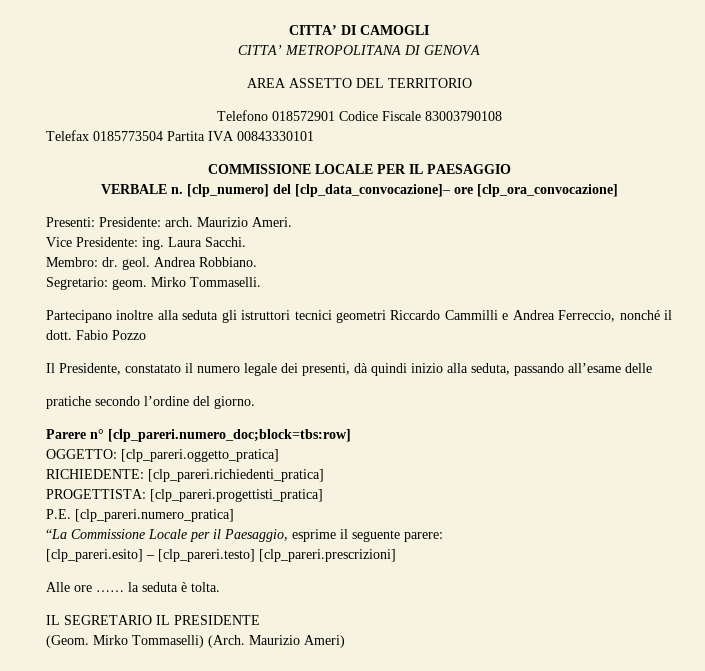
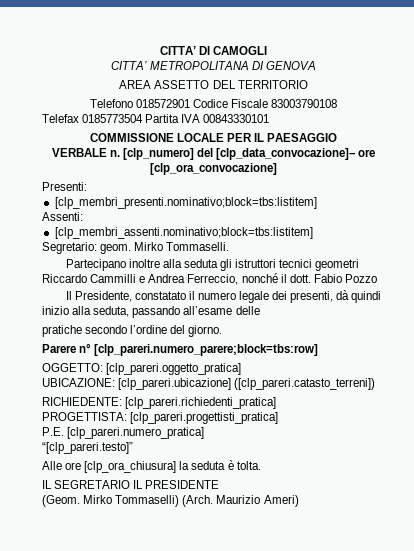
[99,217,292,227] [46,237,246,250] [46,257,257,270] Presidente: arch. Maurizio Ameri. // Vice Presidente: ing. Laura Sacchi. // Membro: dr. geol. Andrea Robbiano. -> [54,197,317,209] [42,212,83,221] [54,227,313,239] // [clp_membri_presenti.nominativo;block=tbs:listitem] // Assenti: // [clp_membri_assenti.nominativo;block=tbs:listitem]
[108,429,351,442] [clp_pareri.numero_doc;block=tbs:row] -> [94,344,319,356] [clp_pareri.numero_parere;block=tbs:row]
(279, 455) none -> [42,378,376,390] // UBICAZIONE: [clp_pareri.ubicazione] ([clp_pareri.catasto_terreni])
[46,529,443,542] [46,549,396,562] “La Commissione Locale per il Paesaggio, esprime il seguente parere: // [clp_pareri.esito] – [clp_pareri.testo] [clp_pareri.prescrizioni] -> [42,442,133,454] “[clp_pareri.testo]”
[96,590,124,592] …… -> [84,461,177,473] [clp_ora_chiusura]

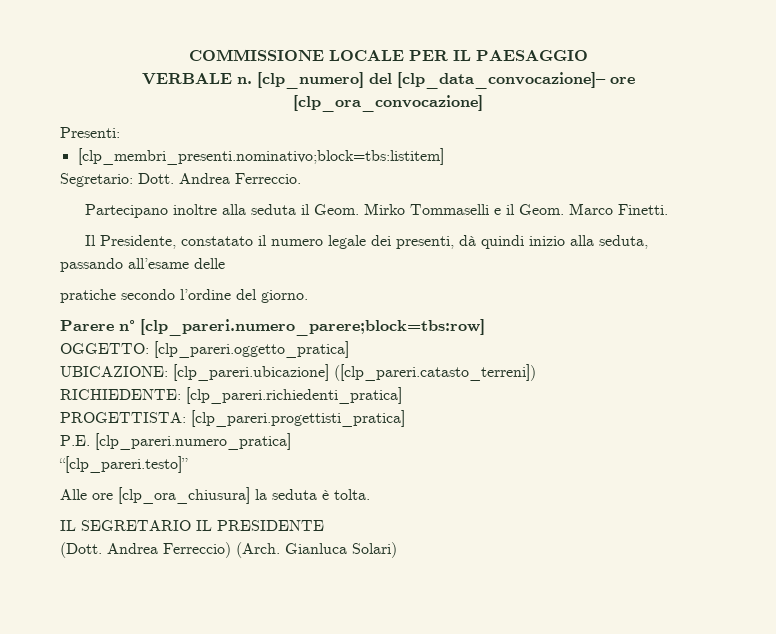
[159,46,268,55] [110,61,317,70] [119,80,308,89] [89,99,338,108] [42,114,270,123] CITTA’ DI CAMOGLI // CITTA’ METROPOLITANA DI GENOVA // AREA ASSETTO DEL TERRITORIO // Telefono 018572901 Codice Fiscale 83003790108 // Telefax 0185773504 Partita IVA 00843330101 // -> (188, 55) none
[42,212,83,221] [54,227,313,239] // Assenti: // [clp_membri_assenti.nominativo;block=tbs:listitem] -> (444, 156) none
[100,242,230,254] geom. Mirko Tommaselli. -> [138,173,301,184] Dott. Andrea Ferreccio.
[219,259,360,271] [42,273,377,285] gli istruttori tecnici geometri Riccardo Cammilli e Andrea Ferreccio, nonché il dott. Fabio Pozzo -> [301,203,669,215] il Geom. Mirko Tommaselli e il Geom. Marco Finetti.
[42,495,299,507] (Geom. Mirko Tommaselli) (Arch. Maurizio Ameri) -> [60,542,397,558] (Dott. Andrea Ferreccio) (Arch. Gianluca Solari)

